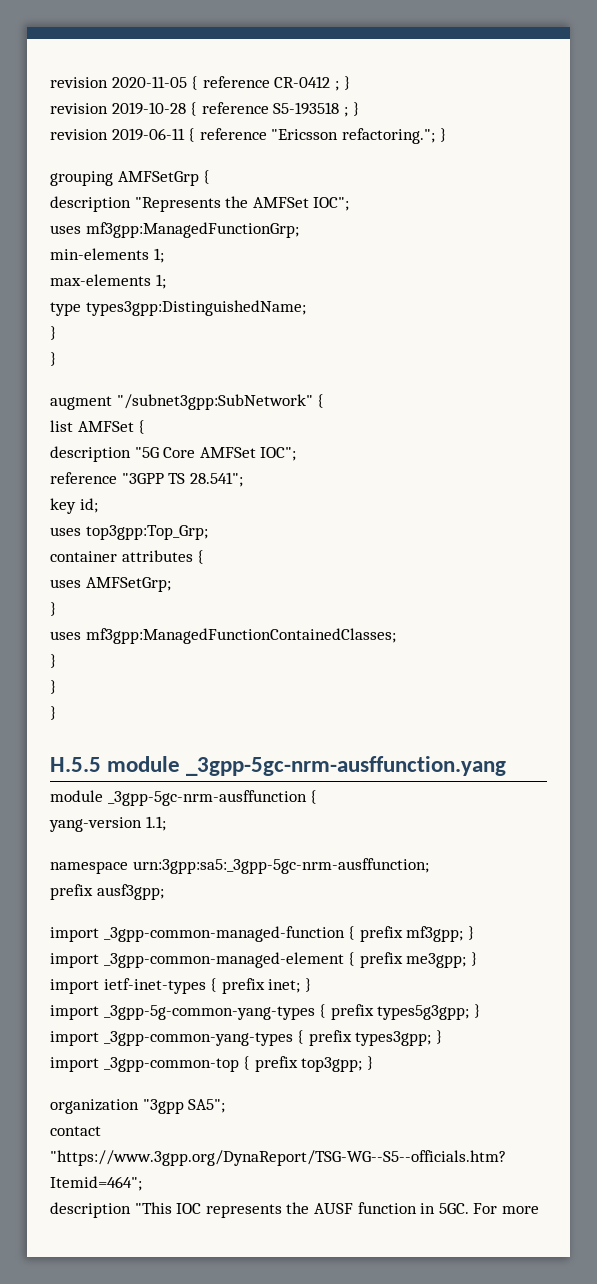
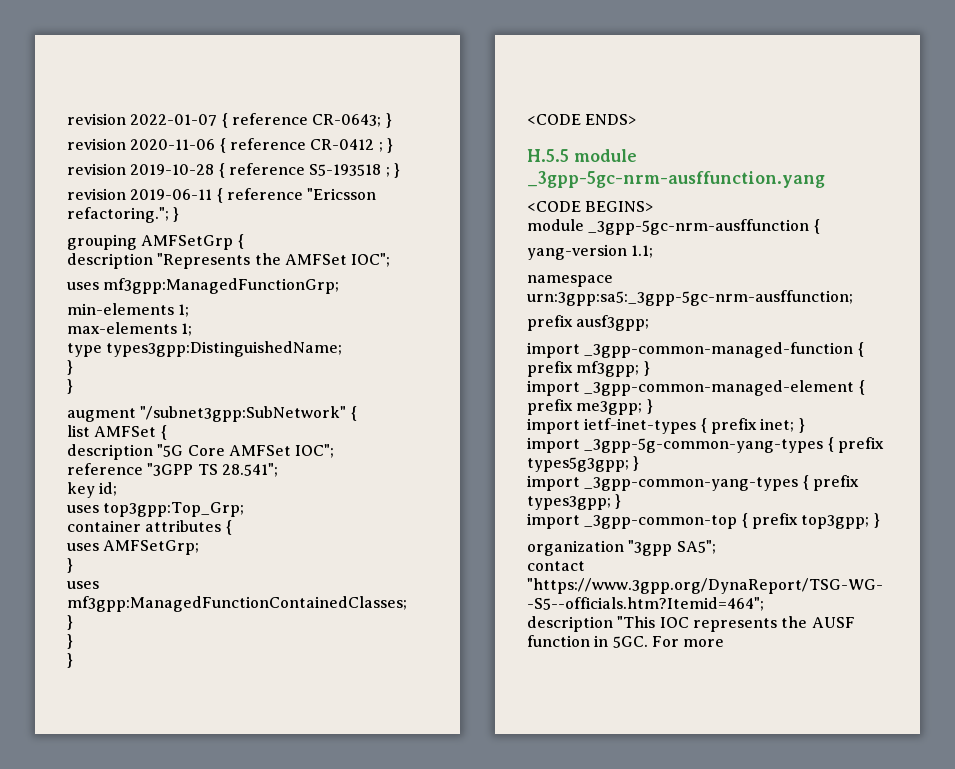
[50,76,187,88] revision 2020-11-05 -> [67,113,392,128] [67,138,216,150] revision 2022-01-07 { reference CR-0643; } // revision 2020-11-06
(57, 713) none -> [527,114,637,125] // <CODE ENDS>
(507, 766) none -> [527,201,654,212] // <CODE BEGINS>

